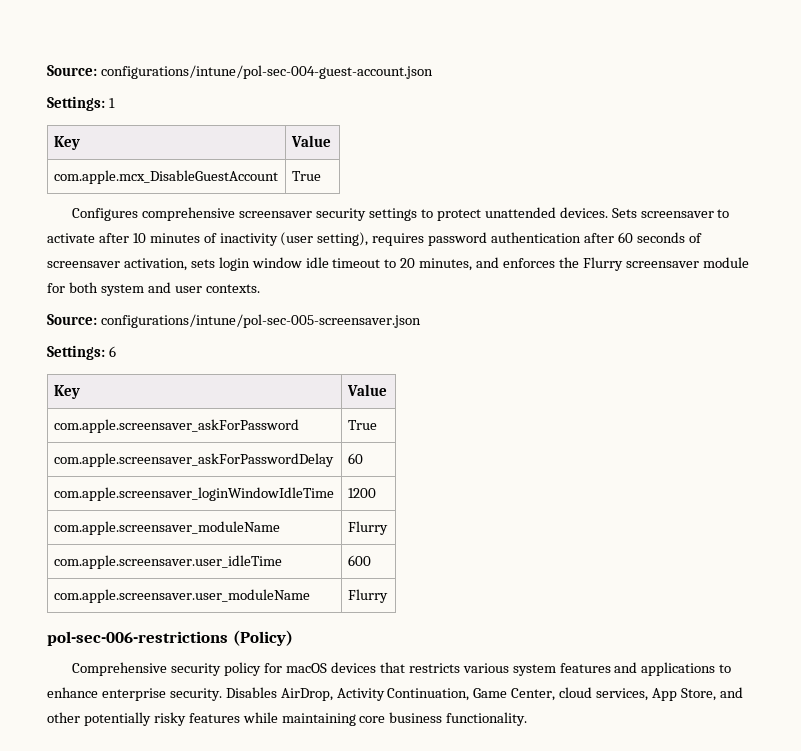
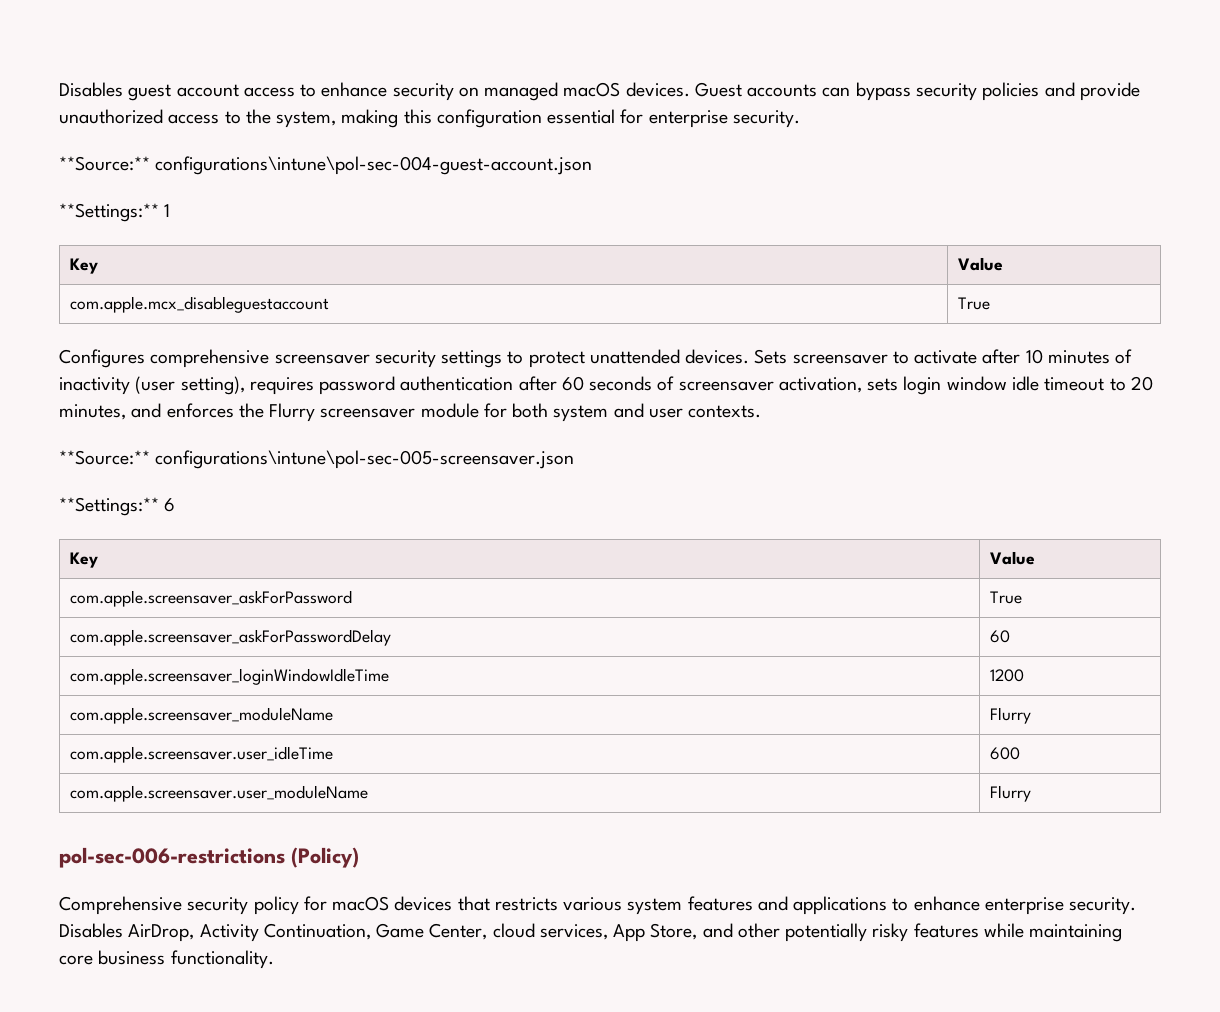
[47,65,433,79] [47,96,105,111] Source: configurations/intune/pol-sec-004-guest-account.json // Settings: -> [59,82,1140,101] [59,109,800,128] [59,156,593,175] [59,203,159,222] Disables guest account access to enhance security on managed macOS devices. Guest accounts can bypass security policies and provide unauthorized access to the system, making this configuration essential for enterprise security. // **Source:** configurations\intune\pol-sec-004-guest-account.json // **Settings:**
[53,170,278,184] com.apple.mcx_DisableGuestAccount -> [69,296,329,313] com.apple.mcx_disableguestaccount
[47,314,421,328] [47,345,105,360] Source: configurations/intune/pol-sec-005-screensaver.json // Settings: -> [59,450,575,469] [59,497,159,516] **Source:** configurations\intune\pol-sec-005-screensaver.json // **Settings:**

